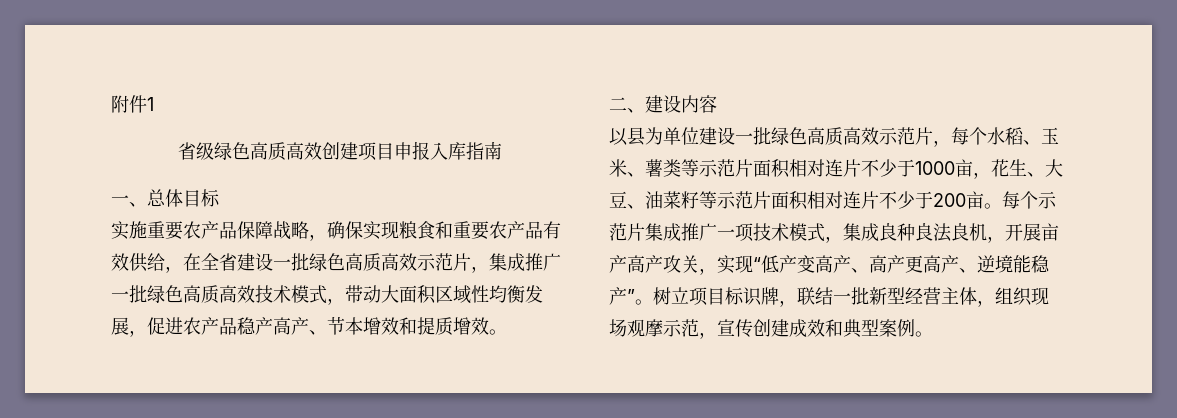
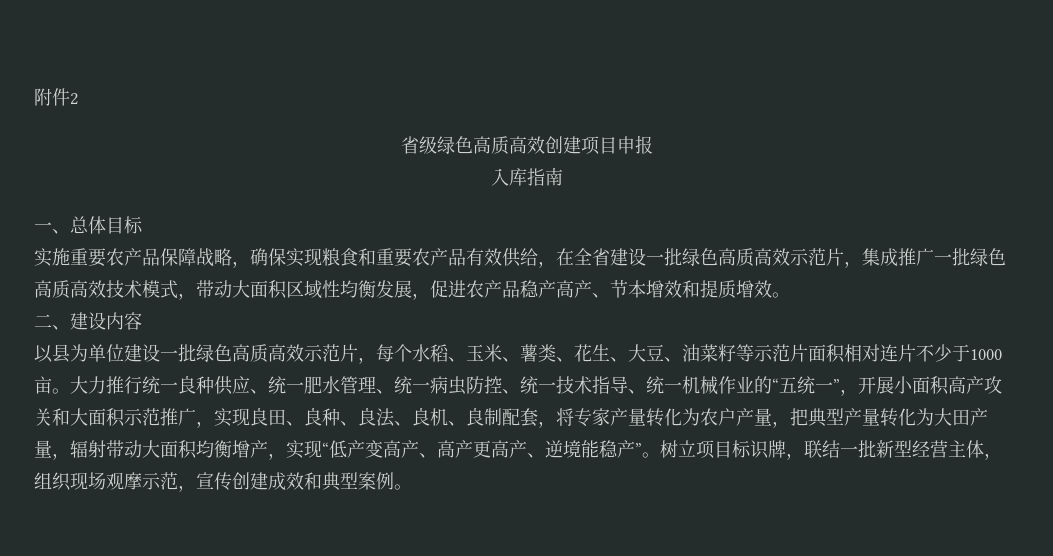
[147,97,154,111] 1 -> [70,93,78,105] 2
(430, 150) none -> (653, 144) //
[681,159,991,179] 等示范片面积相对连片不少于1000亩， -> [556,357,574,362] 、
[933,191,1057,209] [609,223,1059,243] [609,255,699,273] 200亩。每个示范片集成推广一项技术模式，集成良种良法良机，开展亩产高产攻关 -> [970,349,1002,360] [34,376,1002,396] [34,408,988,428] [34,440,268,460] 1000亩。大力推行统一良种供应、统一肥水管理、统一病虫防控、统一技术指导、统一机械作业的“五统一”，开展小面积高产攻关和大面积示范推广，实现良田、良种、良法、良机、良制配套，将专家产量转化为农户产量，把典型产量转化为大田产量，辐射带动大面积均衡增产

